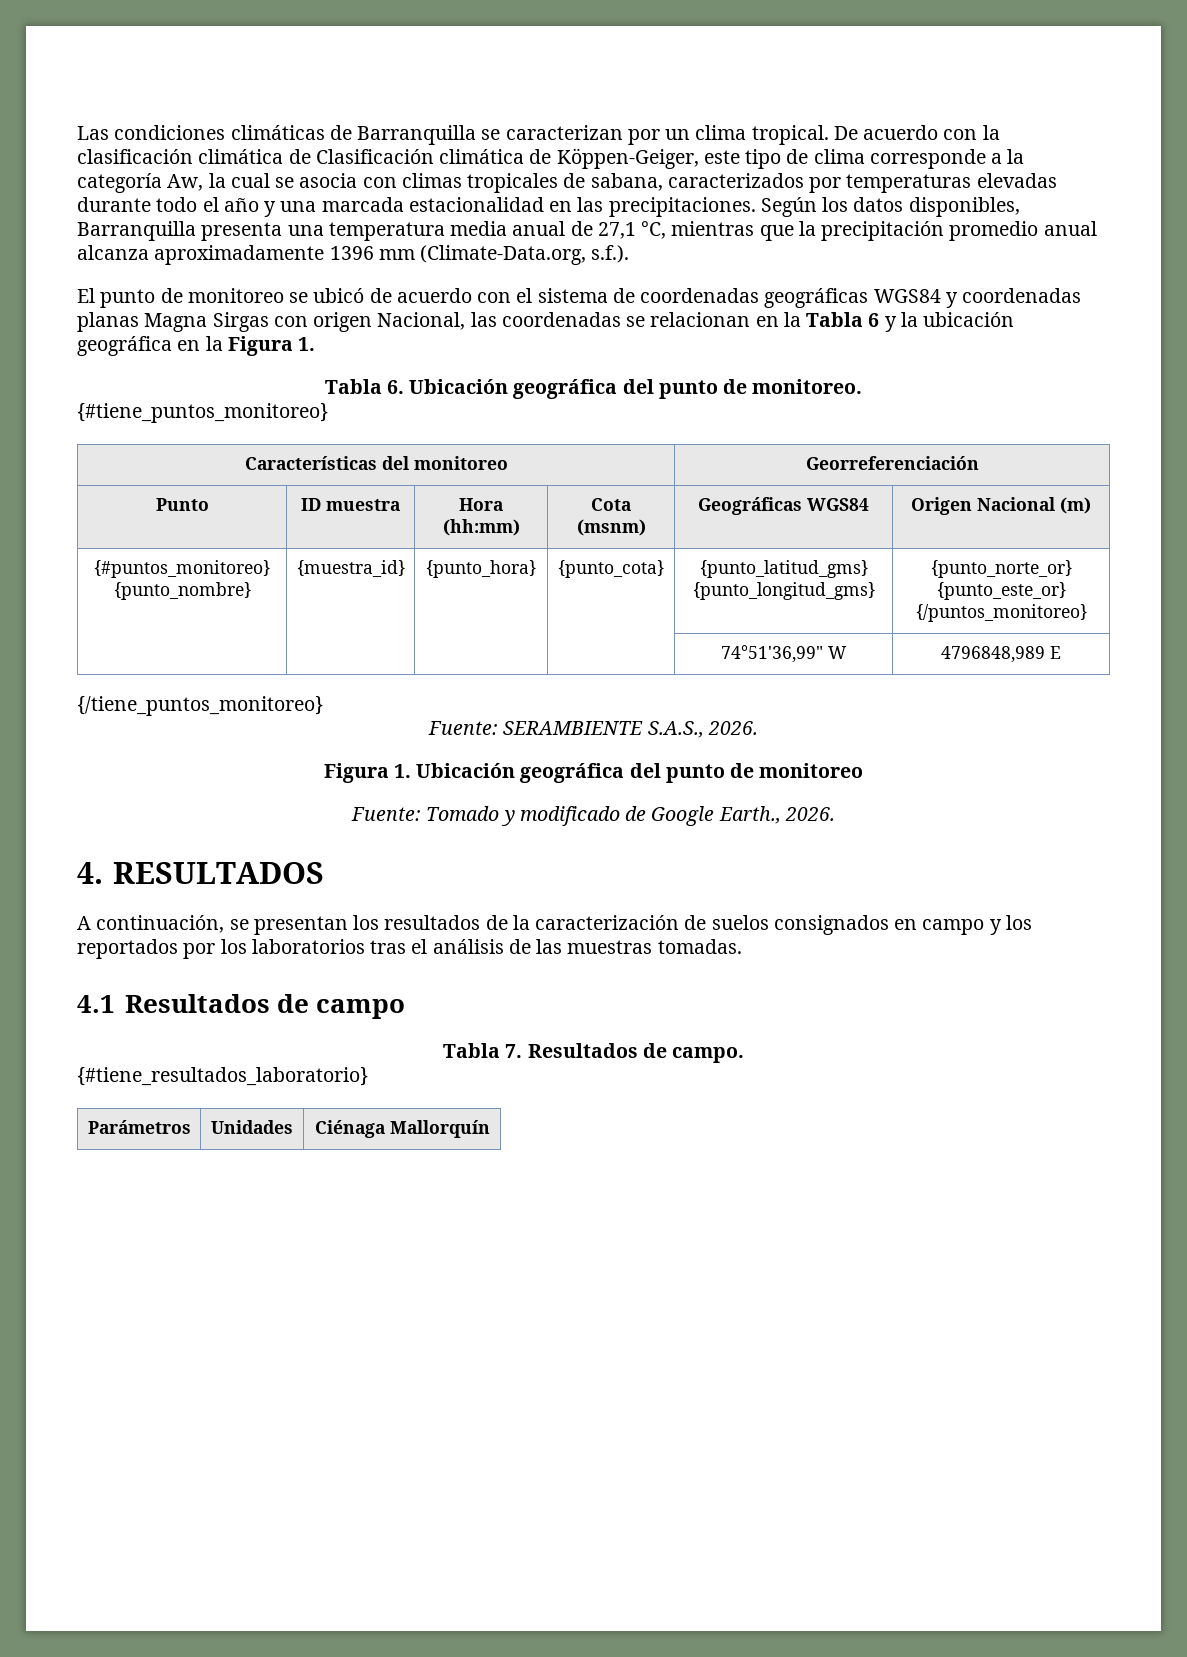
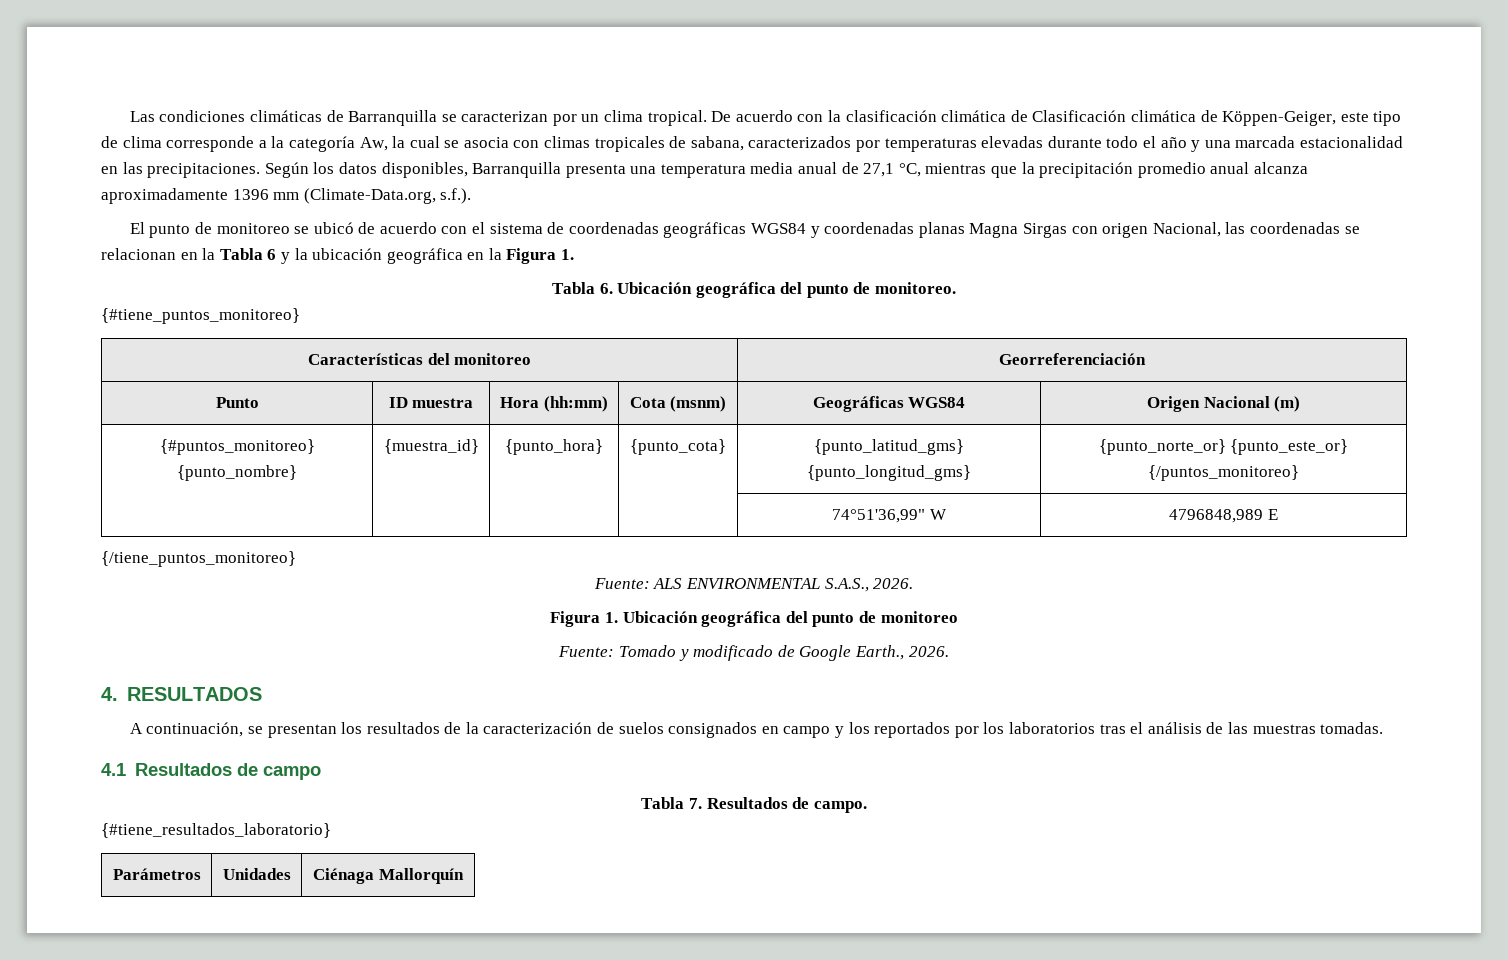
[503,721,644,735] SERAMBIENTE -> [653,578,820,589] ALS ENVIRONMENTAL

